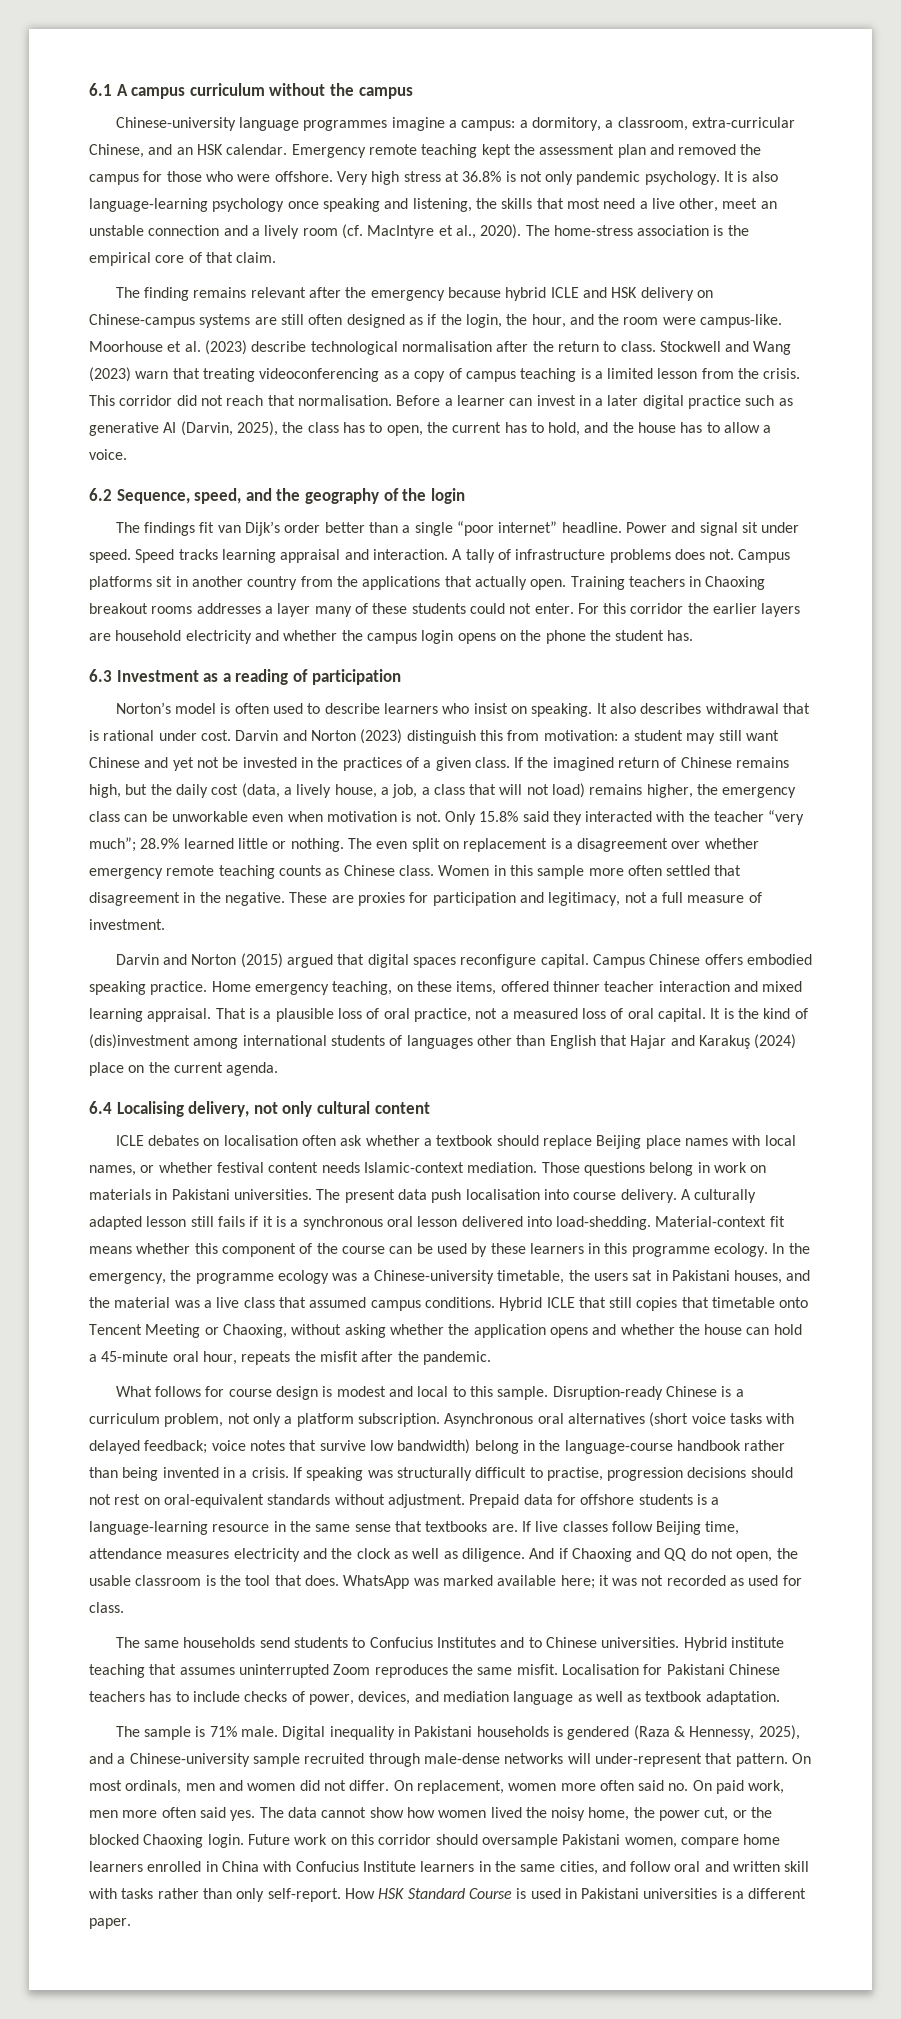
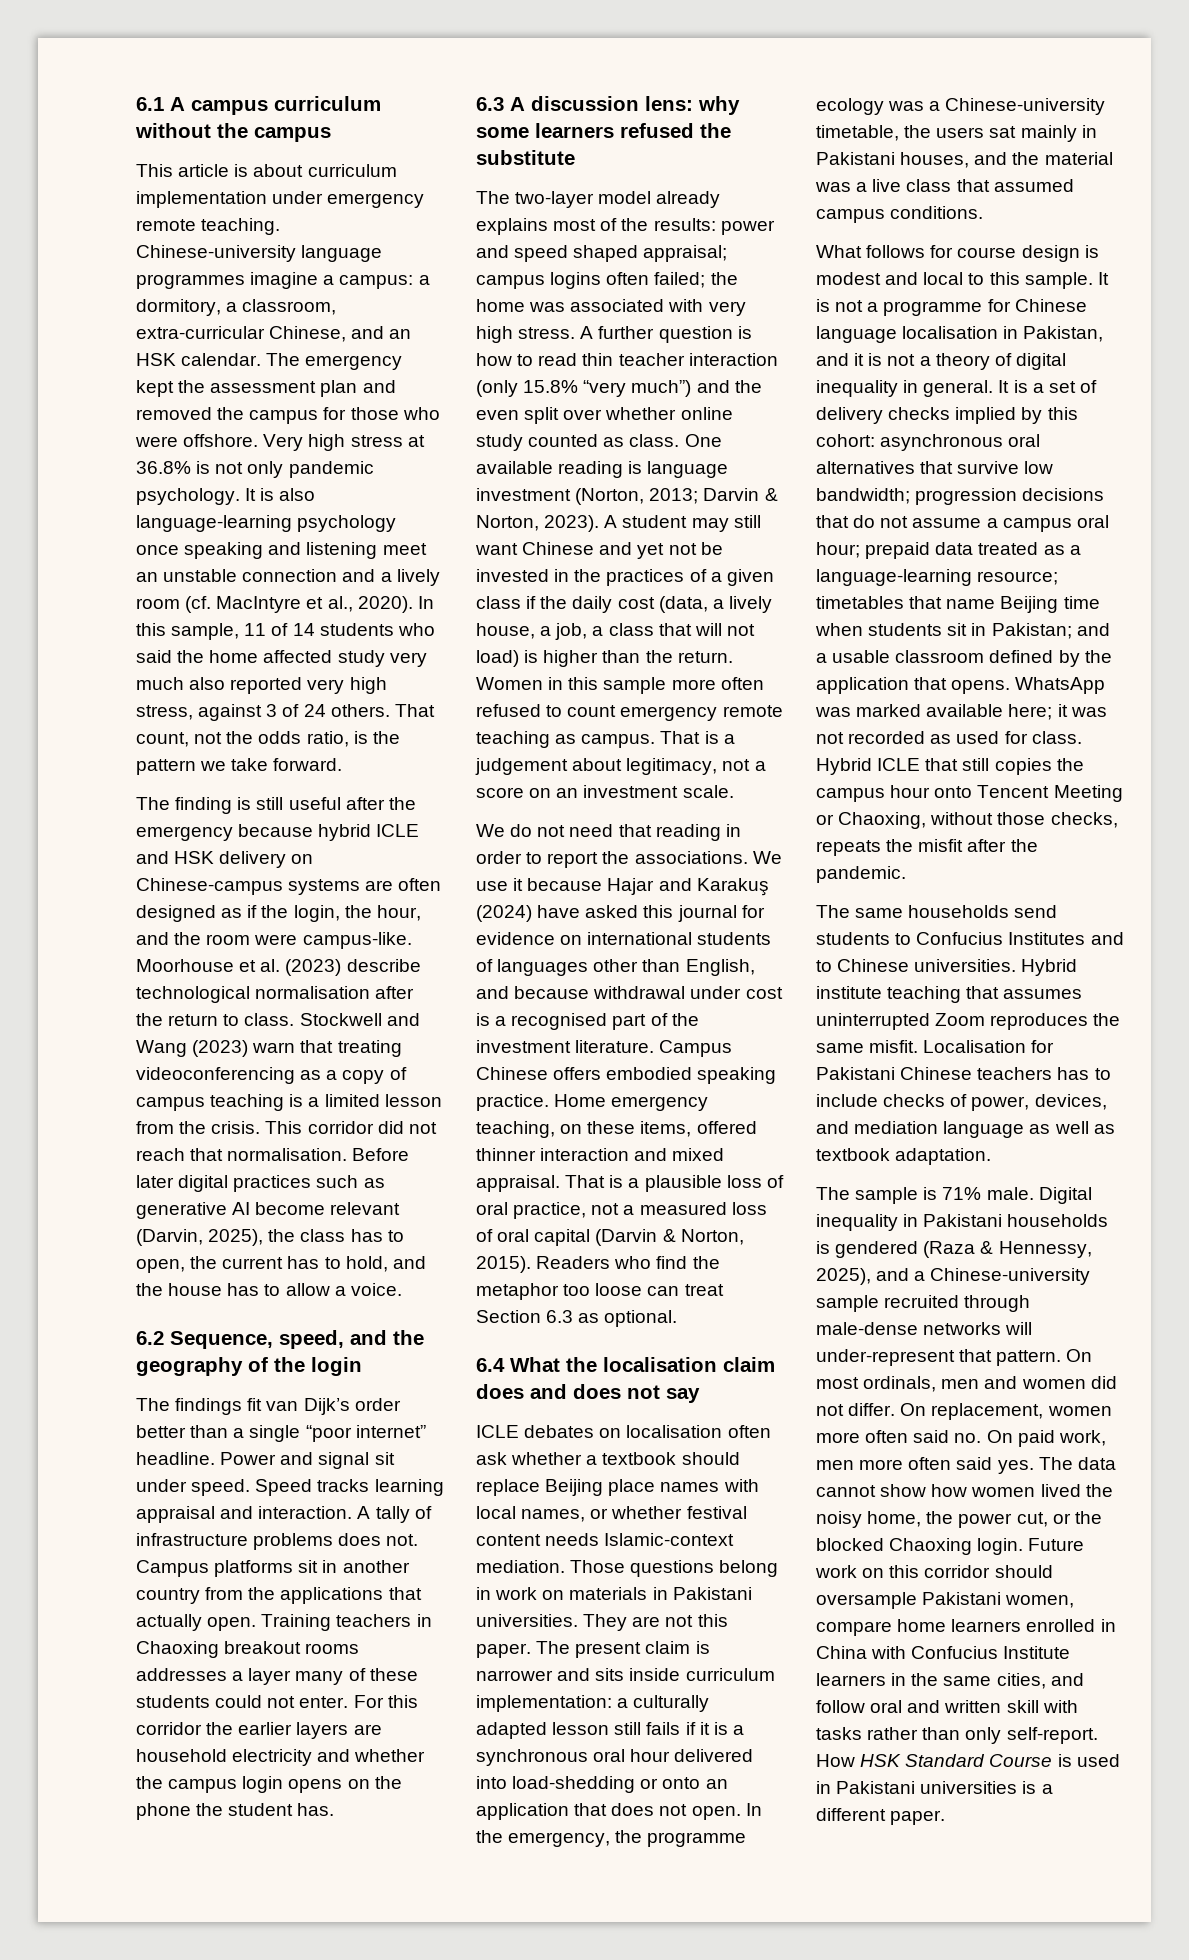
(413, 93) none -> [136,164,397,177] [136,191,425,208] [136,218,281,235] This article is about curriculum implementation under emergency remote teaching.
[291,144,478,158] Emergency remote teaching -> [266,353,403,370] The emergency
[412,198,719,212] listening, the skills that most need a live other, -> [306,542,378,559] listening
[525,225,749,236] [89,252,277,266] The home-stress association is the empirical core of that claim. -> [417,596,434,609] [136,623,435,640] [136,650,427,667] [136,677,387,694] [136,704,435,721] [136,731,400,747] [136,758,343,775] In this sample, 11 of 14 students who said the home affected study very much also reported very high stress, against 3 of 24 others. That count, not the odds ratio, is the pattern we take forward.
[193,287,306,298] remains relevant -> [237,797,341,810] is still useful
[280,314,304,325] still -> (394, 885) none
[444,395,604,406] a learner can invest in a -> (410, 1154) none
[688,395,742,409] practice -> [233,1175,312,1192] practices
(177, 427) none -> [255,1202,401,1215] become relevant
[116,669,401,685] [115,702,810,717] [89,729,630,744] Investment as a reading of participation // Norton’s model is often used to describe learners who insist on speaking. It also describes withdrawal that is rational under cost. Darvin and Norton (2023) distinguish this from motivation: a -> [510,96,740,115] [476,123,731,138] [476,150,575,165] [476,191,721,208] [476,218,775,235] [476,245,728,262] [476,272,738,289] [476,299,746,316] [476,326,752,343] [476,353,778,366] [476,380,762,397] [476,407,733,424] [476,434,722,451] [476,461,729,478] [476,488,778,505] [476,515,618,532] A discussion lens: why some learners refused the substitute // The two-layer model already explains most of the results: power and speed shaped appraisal; campus logins often failed; the home was associated with very high stress. A further question is how to read thin teacher interaction (only 15.8% “very much”) and the even split over whether online study counted as class. One available reading is language investment (Norton, 2013; Darvin & Norton, 2023). A
[474,757,790,771] [89,784,148,798] class. If the imagined return of Chinese remains high, but -> [476,596,537,609] class if
[589,784,797,798] [89,810,805,825] [89,837,759,852] [89,865,434,879] remains higher, the emergency class can be unworkable even when motivation is not. Only 15.8% said they interacted with the teacher “very much”; 28.9% learned little or nothing. The even split on replacement is a disagreement over whether emergency remote teaching counts as Chinese class. -> [524,650,733,667] is higher than the return.
[666,865,742,876] [89,892,762,906] [89,919,165,930] [115,953,589,968] settled that disagreement in the negative. These are proxies for participation and legitimacy, not a full measure of investment. // Darvin and Norton (2015) argued that digital spaces reconfigure capital. -> [476,704,783,721] [476,731,735,748] [475,758,766,775] [476,785,734,798] [476,824,741,841] [476,851,782,868] [476,878,769,896] [476,905,765,922] [476,932,772,945] [476,959,755,976] [476,986,783,999] [476,1013,699,1030] [476,1040,655,1053] refused to count emergency remote teaching as campus. That is a judgement about legitimacy, not a score on an investment scale. // We do not need that reading in order to report the associations. We use it because Hajar and Karakuş (2024) have asked this journal for evidence on international students of languages other than English, and because withdrawal under cost is a recognised part of the investment literature.
[604,981,655,992] teacher -> (536, 1154) none
[89,1008,143,1022] learning -> (725, 1154) none
[658,1008,808,1022] [89,1034,797,1049] [89,1062,279,1076] [89,1101,430,1117] capital. It is the kind of (dis)investment among international students of languages other than English that Hajar and Karakuş (2024) place on the current agenda. // 6.4 Localising delivery, not only cultural content -> [534,1229,744,1246] [476,1256,720,1273] [476,1283,724,1300] [476,1310,678,1327] [476,1357,775,1372] [476,1384,700,1403] capital (Darvin & Norton, 2015). Readers who find the metaphor too loose can treat Section 6.3 as optional. // 6.4 What the localisation claim does and does not say
[316,1189,691,1203] The present data push localisation into course delivery. A -> [583,1614,728,1631] [476,1641,710,1658] [476,1668,775,1681] [476,1695,629,1712] They are not this paper. The present claim is narrower and sits inside curriculum implementation: a
[417,1216,458,1227] lesson -> [630,1749,671,1762] hour
[556,1216,785,1230] [89,1243,769,1257] load-shedding. Material-context fit means whether this component of the course can be used by these learners in this programme ecology. -> [512,1776,728,1793] [476,1803,741,1820] load-shedding or onto an application that does not open.
(653, 1275) none -> [1020,125,1077,142] mainly
[499,1297,809,1311] [89,1324,802,1338] [89,1351,491,1365] Hybrid ICLE that still copies that timetable onto Tencent Meeting or Chaoxing, without asking whether the application opens and whether the house can hold a 45-minute oral hour, repeats the misfit after the pandemic. -> (984, 212) none
[552,1386,744,1400] [89,1412,795,1427] [89,1439,786,1454] [89,1467,793,1481] [89,1494,720,1508] [89,1521,740,1535] [89,1548,798,1562] [89,1575,339,1586] Disruption-ready Chinese is a curriculum problem, not only a platform subscription. Asynchronous oral alternatives (short voice tasks with delayed feedback; voice notes that survive low bandwidth) belong in the language-course handbook rather than being invented in a crisis. If speaking was structurally difficult to practise, progression decisions should not rest on oral-equivalent standards without adjustment. Prepaid data for offshore students is a language-learning resource in the same sense that textbooks are. If live classes follow Beijing time, attendance measures electricity and the clock as well as diligence. And if Chaoxing and QQ do not open, the usable classroom is the tool that does. -> [1097,272,1109,285] [816,299,1087,316] [816,326,1104,343] [816,353,1066,370] [816,380,1097,397] [816,407,1078,424] [816,434,1041,451] [816,461,1054,474] [816,488,1105,505] [816,515,1109,532] [816,542,1081,559] [816,569,1059,586] [816,596,1100,613] [815,623,1110,639] [816,650,1112,667] [816,677,1011,694] It is not a programme for Chinese language localisation in Pakistan, and it is not a theory of digital inequality in general. It is a set of delivery checks implied by this cohort: asynchronous oral alternatives that survive low bandwidth; progression decisions that do not assume a campus oral hour; prepaid data treated as a language-learning resource; timetables that name Beijing time when students sit in Pakistan; and a usable classroom defined by the application that opens.
(124, 1607) none -> [816,758,1084,775] [816,785,1123,802] [816,812,1118,829] [816,839,1038,856] [816,866,906,883] Hybrid ICLE that still copies the campus hour onto Tencent Meeting or Chaoxing, without those checks, repeats the misfit after the pandemic.

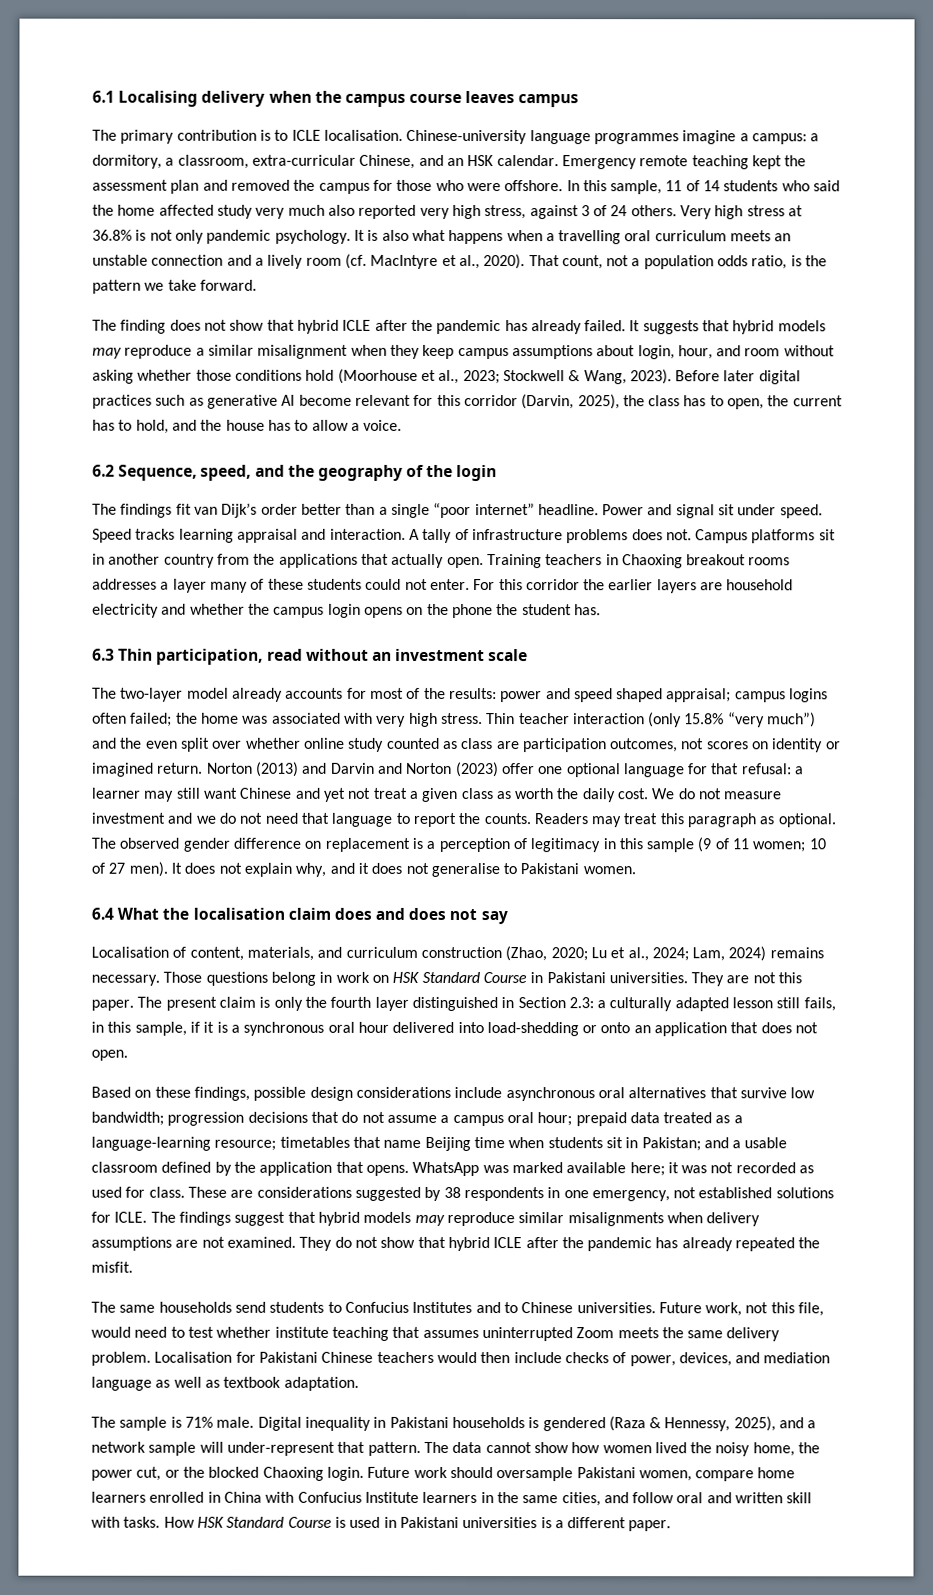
[170,96,381,115] [135,123,331,142] [136,164,397,177] [136,191,425,208] [136,218,281,235] A campus curriculum without the campus // This article is about curriculum implementation under emergency remote teaching. -> [118,90,580,108] [92,129,403,144] Localising delivery when the campus course leaves campus // The primary contribution is to ICLE localisation.
[266,353,403,370] The emergency -> [561,155,749,170] Emergency remote teaching
[263,434,425,451] [136,461,374,478] [136,488,316,505] [136,515,397,532] [136,542,427,559] [136,569,440,586] [136,596,413,613] Very high stress at 36.8% is not only pandemic psychology. It is also language-learning psychology once speaking and listening meet an unstable connection and a lively room (cf. MacIntyre et al., 2020). -> (564, 186) none
(390, 710) none -> [680,205,804,220] [92,229,792,245] [92,253,526,270] Very high stress at 36.8% is not only pandemic psychology. It is also what happens when a travelling oral curriculum meets an unstable connection and a lively room (cf. MacIntyre et al., 2020).
[226,731,254,744] the -> [631,255,714,270] a population
[237,797,416,810] [136,824,420,841] [136,851,314,868] [136,878,442,895] [136,905,421,922] [136,932,412,949] [136,959,421,976] [136,986,415,1003] [136,1013,420,1026] [136,1040,402,1057] [136,1067,407,1084] [136,1094,442,1111] [136,1121,437,1134] [136,1148,348,1161] is still useful after the emergency because hybrid ICLE and HSK delivery on Chinese-campus systems are often designed as if the login, the hour, and the room were campus-like. Moorhouse et al. (2023) describe technological normalisation after the return to class. Stockwell and Wang (2023) warn that treating videoconferencing as a copy of campus teaching is a limited lesson from the crisis. This corridor did not reach that normalisation. -> [169,319,826,335] [92,344,835,360] [92,368,672,385] does not show that hybrid ICLE after the pandemic has already failed. It suggests that hybrid models may reproduce a similar misalignment when they keep campus assumptions about login, hour, and room without asking whether those conditions hold (Moorhouse et al., 2023; Stockwell & Wang, 2023).
(401, 1208) none -> [413,394,518,407] for this corridor
[510,96,740,115] [476,123,731,138] [476,150,575,165] A discussion lens: why some learners refused the substitute -> [118,648,529,665] Thin participation, read without an investment scale
[476,218,548,235] explains -> [285,687,367,699] accounts for
[580,326,752,343] [476,353,614,366] A further question is how to read thin -> [486,713,516,725] Thin
[629,434,722,447] [476,461,729,478] [476,488,778,505] [476,515,688,532] class. One available reading is language investment (Norton, 2013; Darvin & Norton, 2023). A student -> [461,737,841,753] [92,761,805,778] [91,787,141,799] class are participation outcomes, not scores on identity or imagined return. Norton (2013) and Darvin and Norton (2023) offer one optional language for that refusal: a learner
[700,542,723,555] [476,569,774,586] [476,596,772,613] [476,623,755,640] [476,650,733,667] [476,677,764,694] [476,704,783,721] [476,731,735,748] [475,758,766,775] [476,785,734,798] [476,824,741,841] [476,851,782,868] [476,878,769,896] [476,905,765,922] [476,932,772,945] [476,959,755,976] [476,986,783,999] [476,1013,699,1030] [476,1040,733,1057] [476,1067,777,1084] [476,1094,709,1111] [476,1121,757,1138] [476,1148,725,1161] [476,1175,784,1192] [476,1202,767,1219] [476,1229,744,1246] [476,1256,720,1273] [476,1283,724,1300] [476,1310,678,1327] be invested in the practices of a given class if the daily cost (data, a lively house, a job, a class that will not load) is higher than the return. Women in this sample more often refused to count emergency remote teaching as campus. That is a judgement about legitimacy, not a score on an investment scale. // We do not need that reading in order to report the associations. We use it because Hajar and Karakuş (2024) have asked this journal for evidence on international students of languages other than English, and because withdrawal under cost is a recognised part of the investment literature. Campus Chinese offers embodied speaking practice. Home emergency teaching, on these items, offered thinner interaction and mixed appraisal. That is a plausible loss of oral practice, not a measured loss of oral capital (Darvin & Norton, 2015). Readers who find the metaphor too loose can treat Section 6.3 as optional. -> [372,787,783,803] [91,812,836,828] [91,837,826,853] [91,861,636,878] treat a given class as worth the daily cost. We do not measure investment and we do not need that language to report the counts. Readers may treat this paragraph as optional. The observed gender difference on replacement is a perception of legitimacy in this sample (9 of 11 women; 10 of 27 men). It does not explain why, and it does not generalise to Pakistani women.
[476,1425,771,1438] [476,1452,740,1465] [476,1479,759,1496] [476,1506,747,1522] [476,1533,735,1546] [476,1560,565,1573] ICLE debates on localisation often ask whether a textbook should replace Beijing place names with local names, or whether festival content needs Islamic-context mediation. -> [91,946,824,962] [91,974,160,986] Localisation of content, materials, and curriculum construction (Zhao, 2020; Lu et al., 2024; Lam, 2024) remains necessary.
[569,1587,648,1600] materials -> [392,971,527,984] HSK Standard Course
[476,1668,775,1681] [476,1695,612,1712] narrower and sits inside curriculum implementation: -> [273,996,594,1012] only the fourth layer distinguished in Section 2.3:
[646,1722,681,1735] fails -> [803,997,836,1012] [91,1021,187,1036] fails, in this sample,
[745,1803,762,1816] [476,1830,747,1847] [816,98,1106,115] [816,125,1097,142] [816,152,1113,168] [815,179,1074,192] [816,206,984,223] [816,245,1099,262] [816,272,1109,289] [816,299,1087,316] [816,326,1104,343] [816,353,1066,370] [816,380,1097,397] [816,407,1078,424] [816,434,875,447] In the emergency, the programme ecology was a Chinese-university timetable, the users sat mainly in Pakistani houses, and the material was a live class that assumed campus conditions. // What follows for course design is modest and local to this sample. It is not a programme for Chinese language localisation in Pakistan, and it is not a theory of digital inequality in general. It is a set of delivery checks implied by this cohort: -> [91,1086,503,1101] // Based on these findings, possible design considerations include
[816,758,1084,775] [816,785,1123,802] [816,812,1118,829] [816,839,1038,856] [816,866,906,883] Hybrid ICLE that still copies the campus hour onto Tencent Meeting or Chaoxing, without those checks, repeats the misfit after the pandemic. -> [187,1186,834,1202] [91,1211,761,1227] [91,1236,821,1252] [91,1261,133,1273] These are considerations suggested by 38 respondents in one emergency, not established solutions for ICLE. The findings suggest that hybrid models may reproduce similar misalignments when delivery assumptions are not examined. They do not show that hybrid ICLE after the pandemic has already repeated the misfit.
[1021,959,1078,976] Hybrid -> [658,1302,825,1317] [91,1326,272,1338] Future work, not this file, would need to test whether
[990,1013,1121,1030] [816,1040,919,1053] reproduces the same misfit. -> [617,1327,781,1342] [91,1351,151,1366] meets the same delivery problem.
[1057,1067,1111,1080] has to -> [436,1351,511,1364] would then
[930,1268,1091,1285] [816,1295,1031,1312] [816,1322,1033,1335] [816,1349,1093,1366] [816,1376,1117,1392] [816,1403,1112,1420] [816,1430,1106,1447] [816,1457,1034,1474] Chinese-university sample recruited through male-dense networks will under-represent that pattern. On most ordinals, men and women did not differ. On replacement, women more often said no. On paid work, men more often said yes. -> [91,1441,421,1456] network sample will under-represent that pattern.
[862,1565,991,1578] on this corridor -> (448, 1472) none
[816,1727,1098,1744] tasks rather than only self-report. -> [123,1516,161,1528] tasks.

